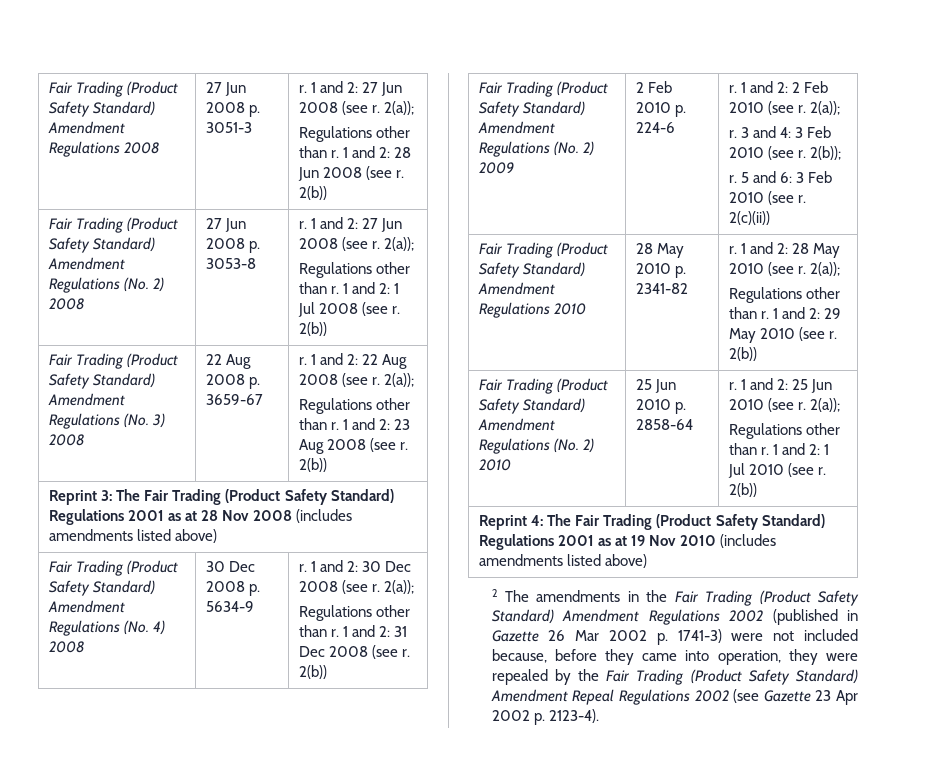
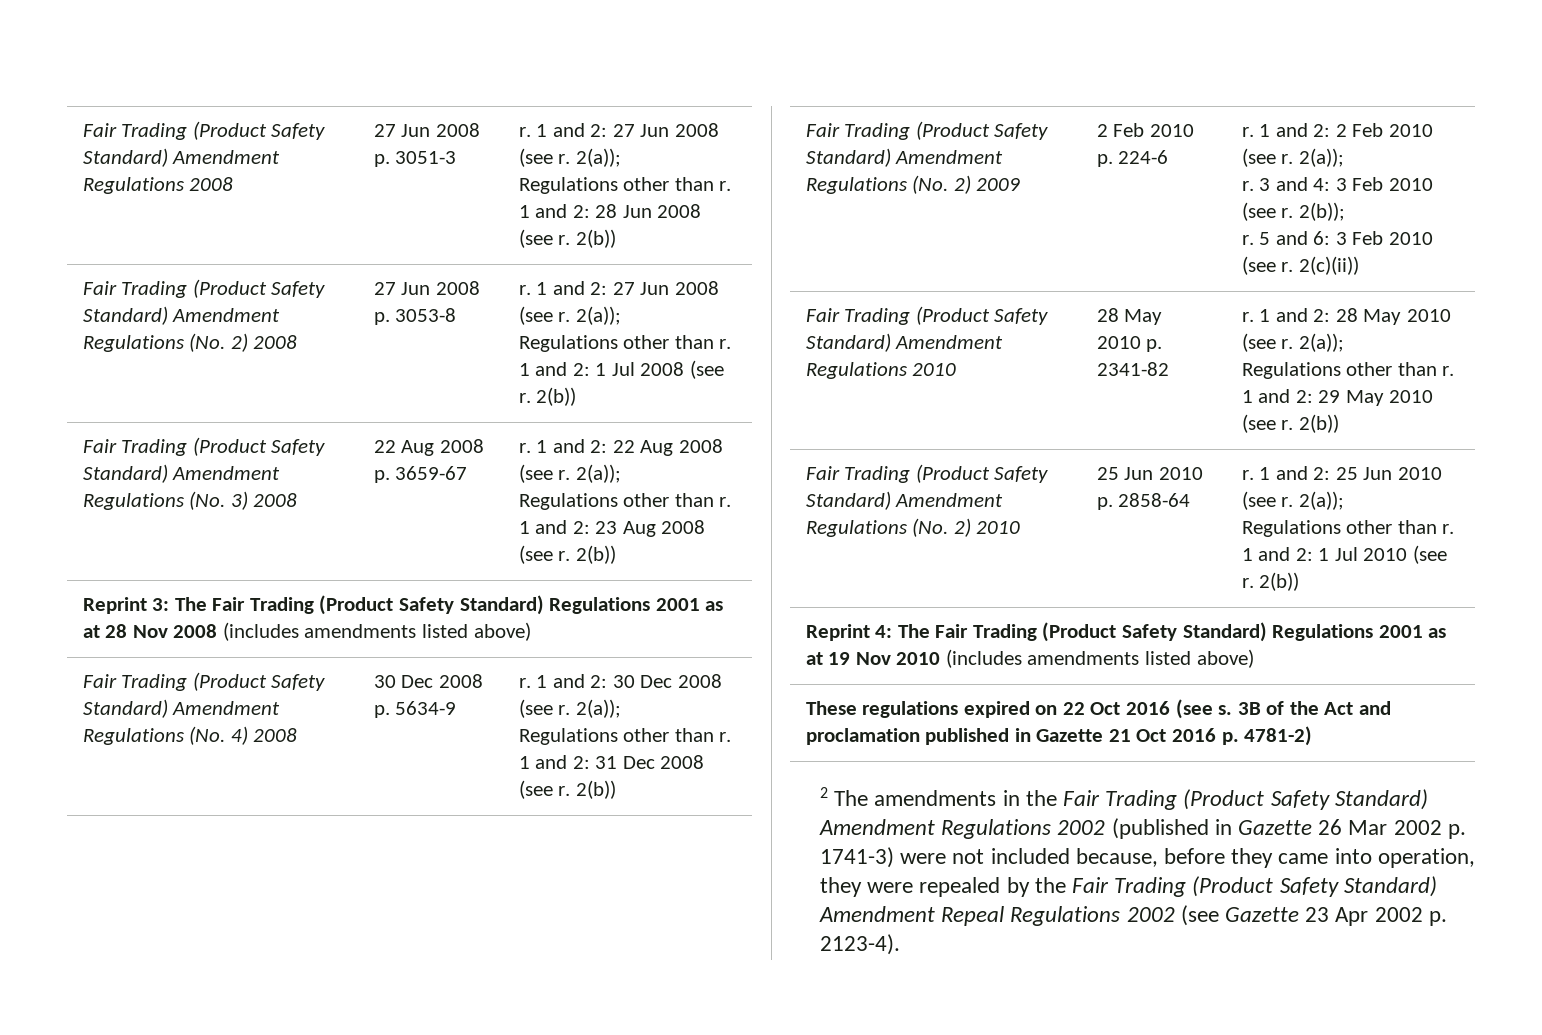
(648, 561) none -> [805,699,1391,719] [805,726,1313,746] // These regulations expired on 22 Oct 2016 (see s. 3B of the Act and proclamation published in Gazette 21 Oct 2016 p. 4781-2)

